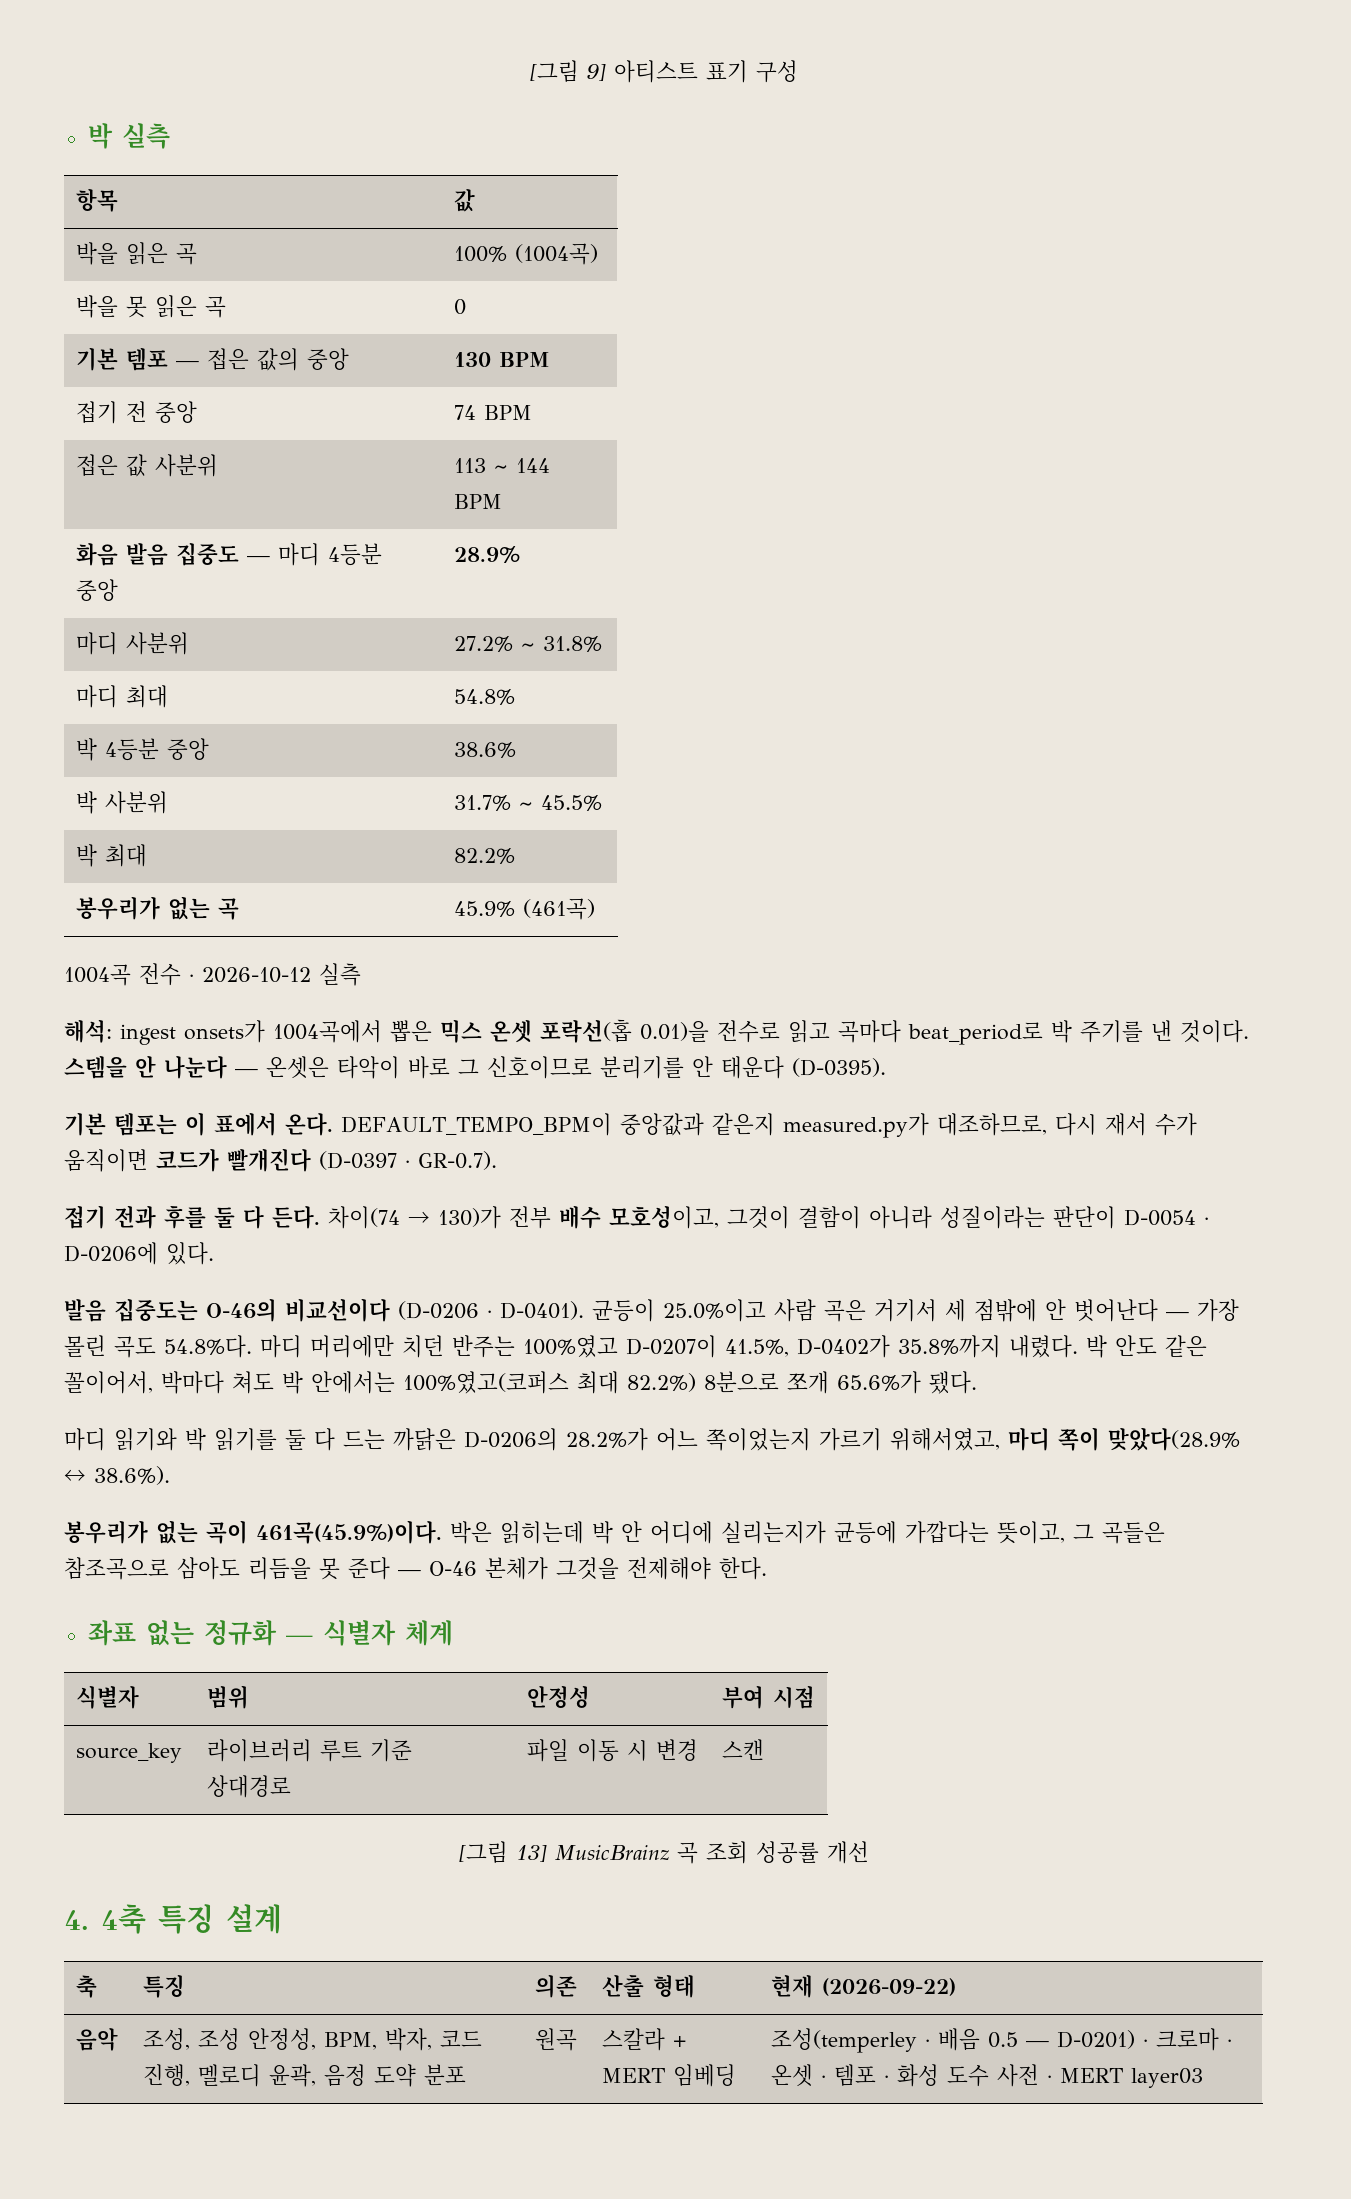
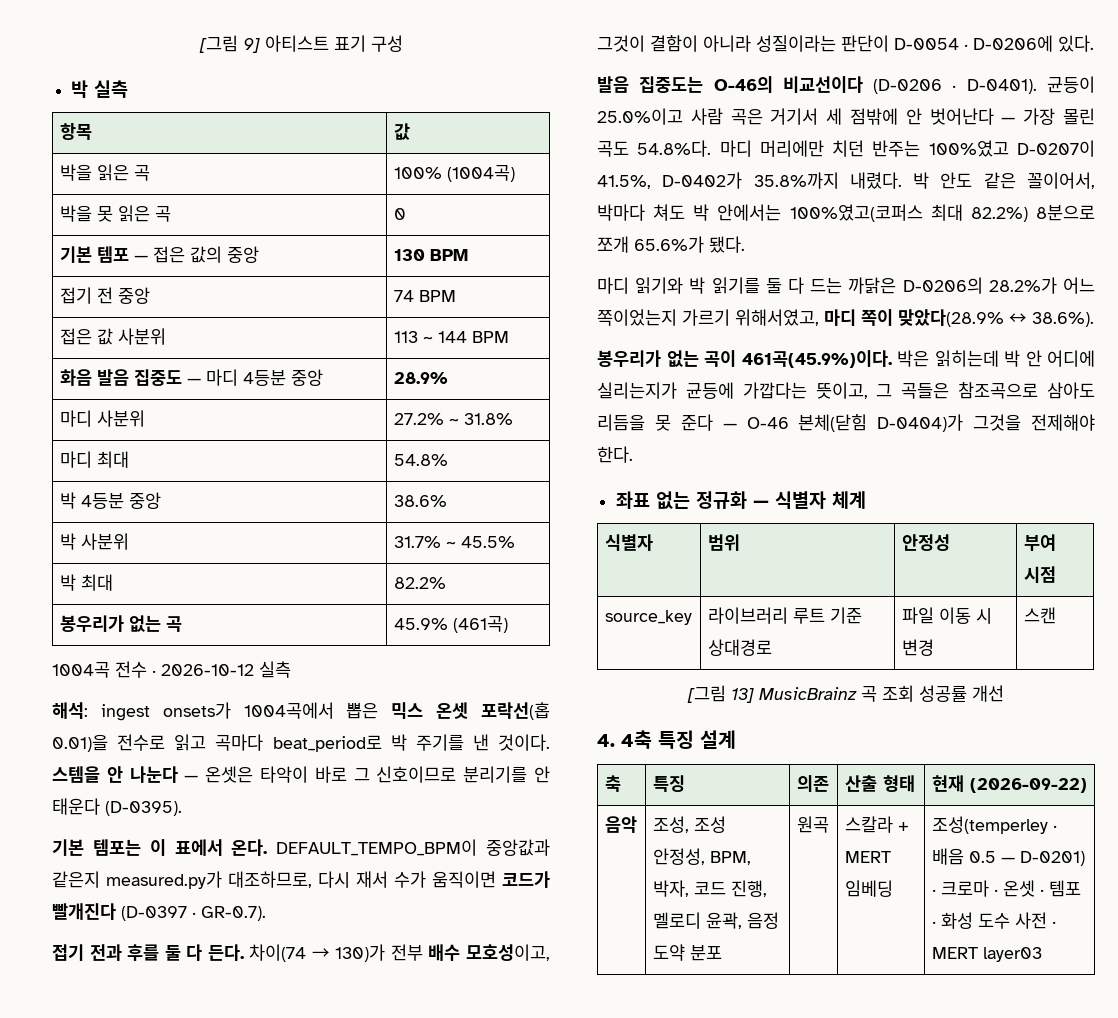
[485,1557,548,1580] 본체가 -> [798,414,964,432] 본체(닫힘 D-0404)가

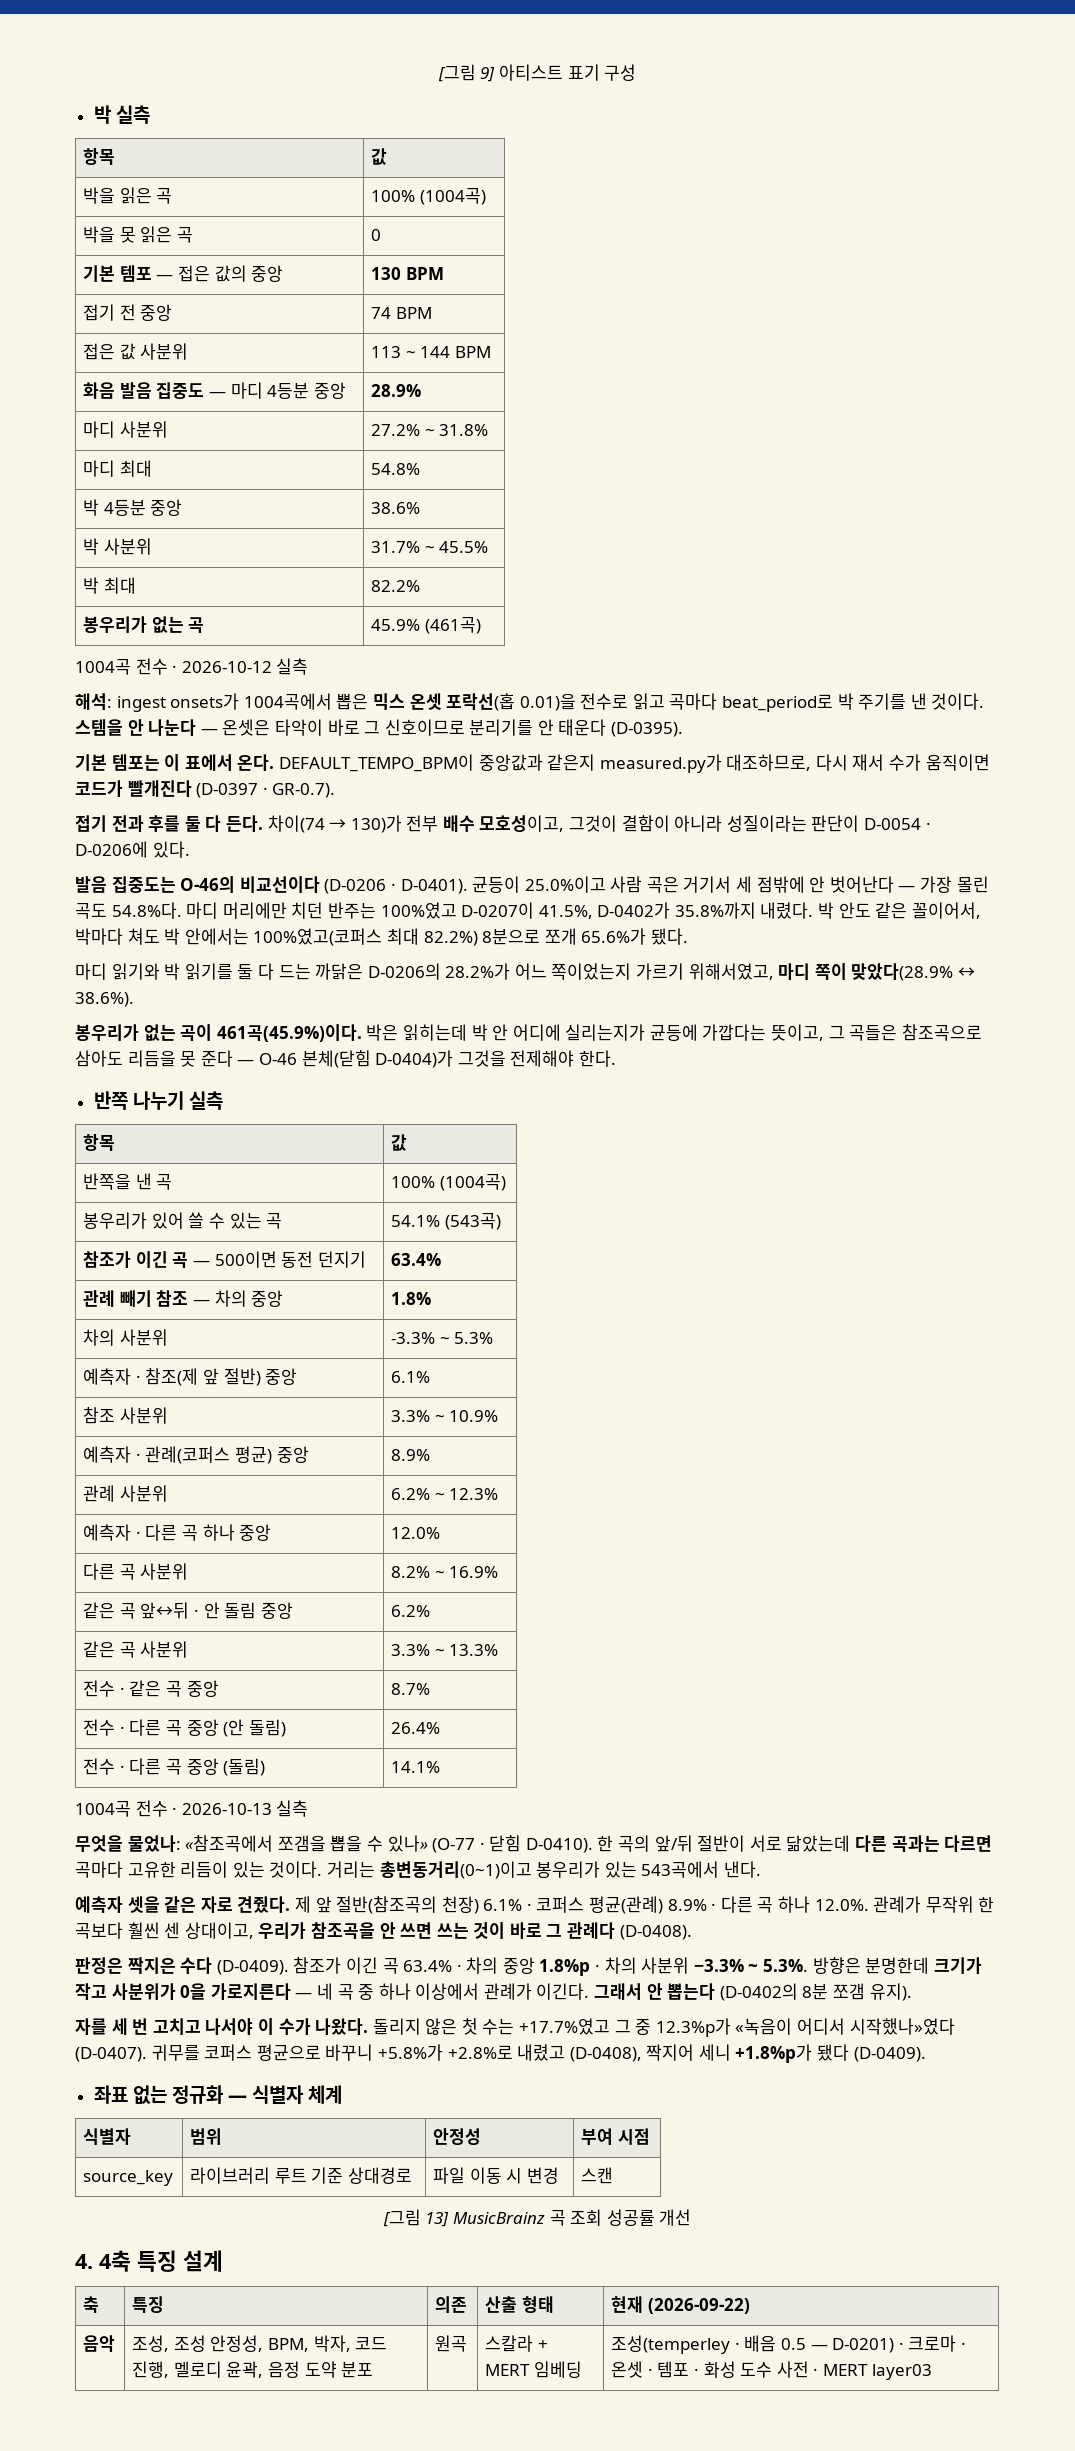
(633, 454) none -> [93,1091,223,1110] [83,1134,116,1151] [391,1134,408,1151] [83,1173,173,1190] [391,1174,506,1191] [83,1212,283,1229] [391,1213,501,1230] [83,1251,366,1268] [391,1253,442,1266] [83,1290,284,1307] [391,1292,432,1305] [83,1329,168,1346] [391,1332,494,1344] [83,1368,298,1386] [391,1371,431,1383] [83,1407,168,1424] [391,1410,499,1422] [83,1446,309,1464] [391,1449,431,1461] [83,1485,168,1502] [391,1488,499,1500] [83,1524,272,1541] [391,1527,441,1539] [83,1563,189,1580] [391,1566,499,1578] [83,1602,293,1619] [391,1605,431,1617] [83,1641,189,1658] [391,1644,499,1656] [83,1680,219,1697] [391,1683,431,1695] [83,1719,286,1737] [391,1722,441,1734] [83,1758,266,1776] [391,1761,441,1773] [75,1800,309,1817] [75,1835,993,1853] [75,1861,761,1879] [75,1896,995,1914] [75,1922,692,1940] [75,1957,982,1976] [75,1983,912,2001] [75,2018,955,2037] [75,2044,926,2063] // 반쪽 나누기 실측 // 항목 | 값 // 반쪽을 낸 곡 | 100% (1004곡) // 봉우리가 있어 쓸 수 있는 곡 | 54.1% (543곡) // 참조가 이긴 곡 — 500이면 동전 던지기 | 63.4% // 관례 빼기 참조 — 차의 중앙 | 1.8% // 차의 사분위 | -3.3% ~ 5.3% // 예측자 · 참조(제 앞 절반) 중앙 | 6.1% // 참조 사분위 | 3.3% ~ 10.9% // 예측자 · 관례(코퍼스 평균) 중앙 | 8.9% // 관례 사분위 | 6.2% ~ 12.3% // 예측자 · 다른 곡 하나 중앙 | 12.0% // 다른 곡 사분위 | 8.2% ~ 16.9% // 같은 곡 앞↔뒤 · 안 돌림 중앙 | 6.2% // 같은 곡 사분위 | 3.3% ~ 13.3% // 전수 · 같은 곡 중앙 | 8.7% // 전수 · 다른 곡 중앙 (안 돌림) | 26.4% // 전수 · 다른 곡 중앙 (돌림) | 14.1% // 1004곡 전수 · 2026-10-13 실측 // 무엇을 물었나: «참조곡에서 쪼갬을 뽑을 수 있나» (O-77 · 닫힘 D-0410). 한 곡의 앞/뒤 절반이 서로 닮았는데 다른 곡과는 다르면 곡마다 고유한 리듬이 있는 것이다. 거리는 총변동거리(0~1)이고 봉우리가 있는 543곡에서 낸다. // 예측자 셋을 같은 자로 견줬다. 제 앞 절반(참조곡의 천장) 6.1% · 코퍼스 평균(관례) 8.9% · 다른 곡 하나 12.0%. 관례가 무작위 한 곡보다 훨씬 센 상대이고, 우리가 참조곡을 안 쓰면 쓰는 것이 바로 그 관례다 (D-0408). // 판정은 짝지은 수다 (D-0409). 참조가 이긴 곡 63.4% · 차의 중앙 1.8%p · 차의 사분위 −3.3% ~ 5.3%. 방향은 분명한데 크기가 작고 사분위가 0을 가로지른다 — 네 곡 중 하나 이상에서 관례가 이긴다. 그래서 안 뽑는다 (D-0402의 8분 쪼갬 유지). // 자를 세 번 고치고 나서야 이 수가 나왔다. 돌리지 않은 첫 수는 +17.7%였고 그 중 12.3%p가 «녹음이 어디서 시작했나»였다 (D-0407). 귀무를 코퍼스 평균으로 바꾸니 +5.8%가 +2.8%로 내렸고 (D-0408), 짝지어 세니 +1.8%p가 됐다 (D-0409).

